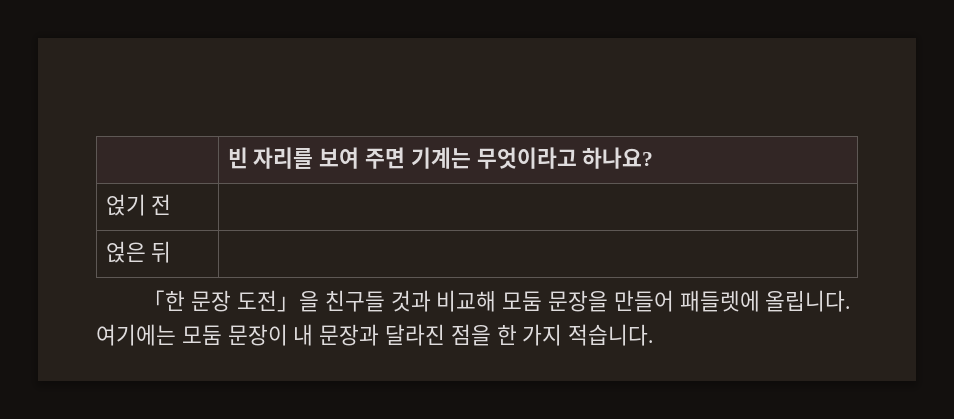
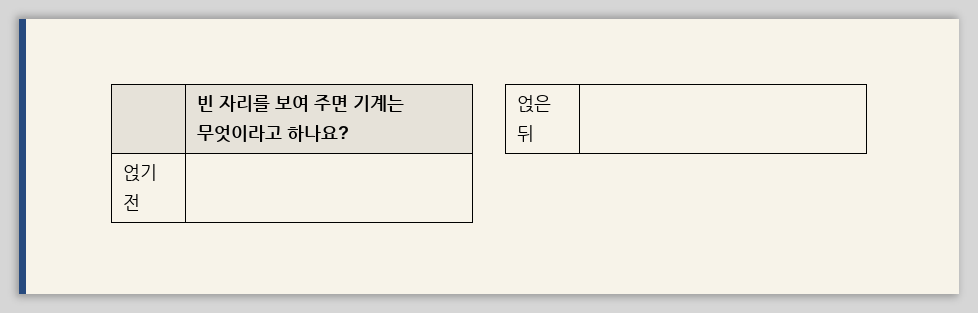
[143,290,851,312] [96,324,654,346] // 「한 문장 도전」을 친구들 것과 비교해 모둠 문장을 만들어 패들렛에 올립니다. 여기에는 모둠 문장이 내 문장과 달라진 점을 한 가지 적습니다. -> (534, 133) none

